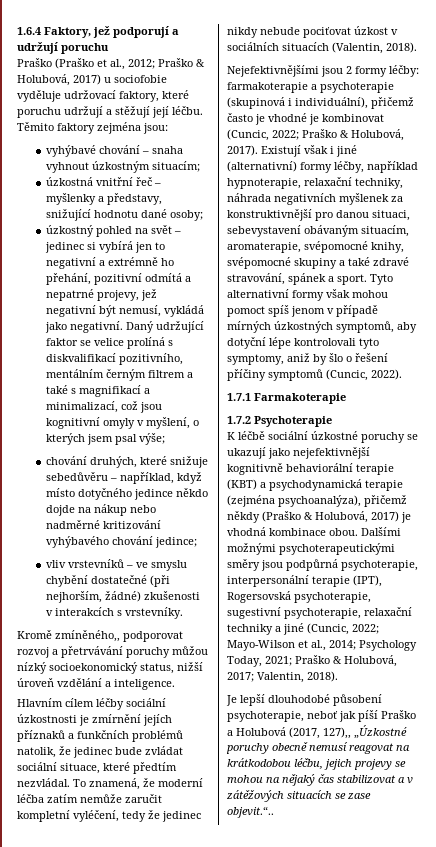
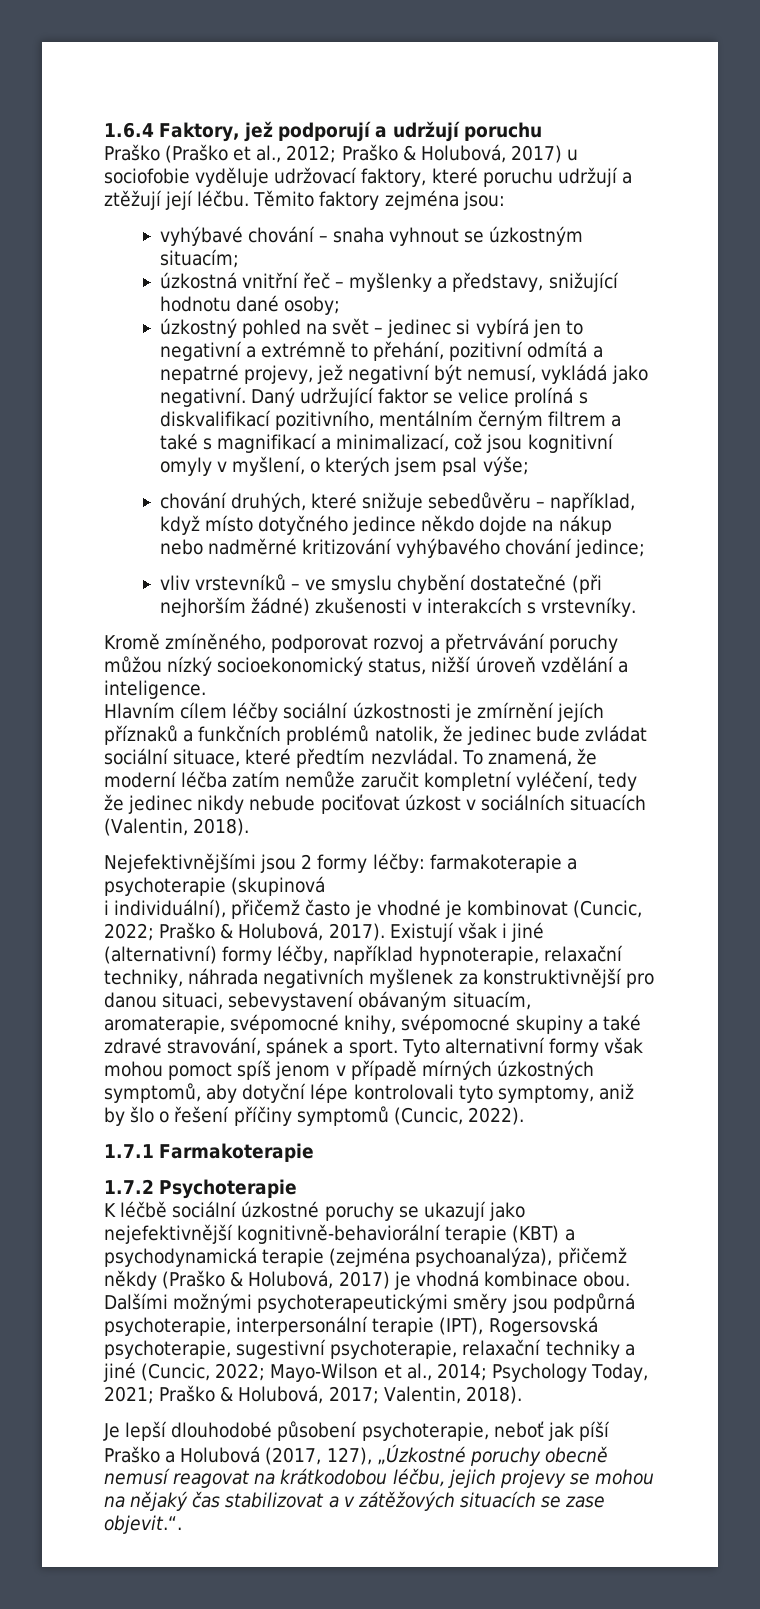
[115,106,150,118] stěžují -> [104,190,162,210] ztěžují
(90, 167) none -> [464,231,485,243] se
[161,258,175,266] ho -> [351,343,369,358] to
[46,591,103,603] nejhorším, -> [159,597,246,617] nejhorším
[55,630,120,642] zmíněného,, -> [165,633,267,652] zmíněného,
(285, 103) none -> (326, 886) //
[227,463,353,475] kognitivně behaviorální -> [237,1224,442,1244] kognitivně-behaviorální
[323,727,351,739] 127),, -> [326,1447,372,1465] 127),
[227,806,274,818] objevit.“.. -> [104,1515,182,1534] objevit.“.

